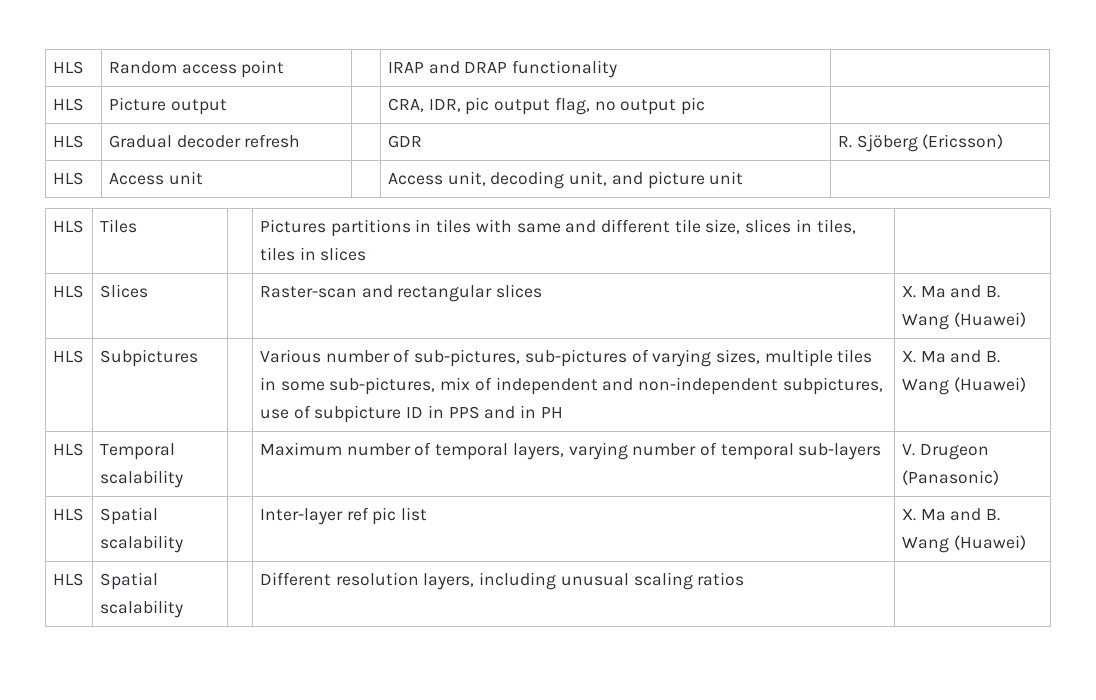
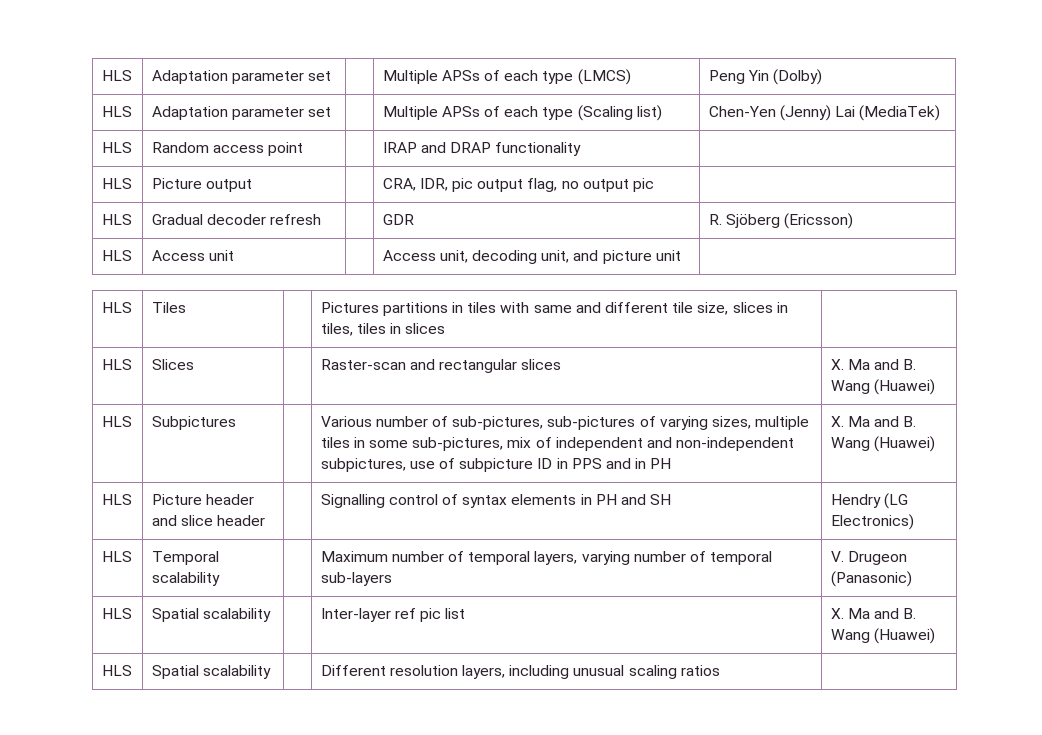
[52,61,84,74] HLS -> [101,70,132,81] [151,70,332,84] [382,69,631,85] [708,69,823,85] [101,106,132,117] [151,106,332,120] [382,105,662,121] [708,105,941,121] [101,142,132,153] HLS | Adaptation parameter set | | Multiple APSs of each type (LMCS) | Peng Yin (Dolby) // HLS | Adaptation parameter set | | Multiple APSs of each type (Scaling list) | Chen-Yen (Jenny) Lai (MediaTek) // HLS
(1026, 384) none -> [101,494,132,505] [151,494,254,505] [151,515,266,526] [320,494,672,508] [830,493,908,509] [830,514,914,530] // HLS | Picture header and slice header | | Signalling control of syntax elements in PH and SH | Hendry (LG Electronics)

